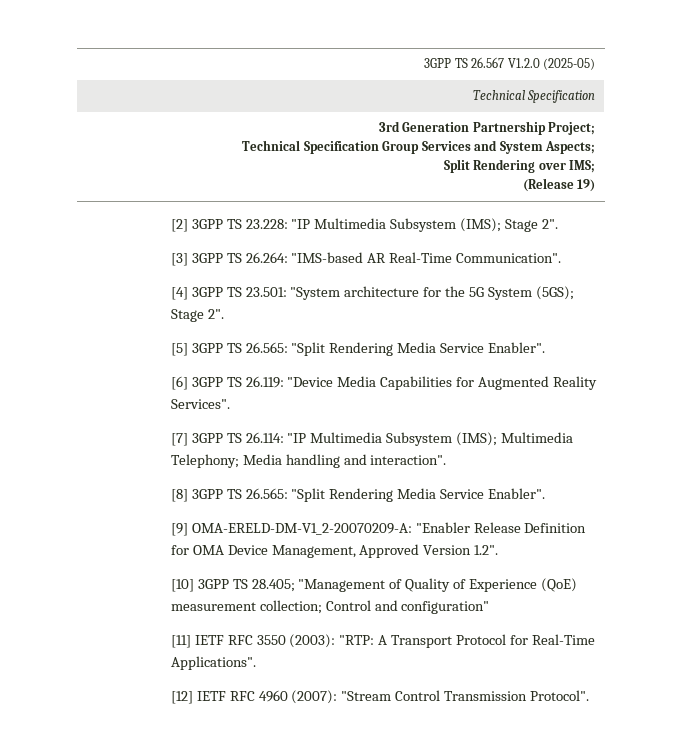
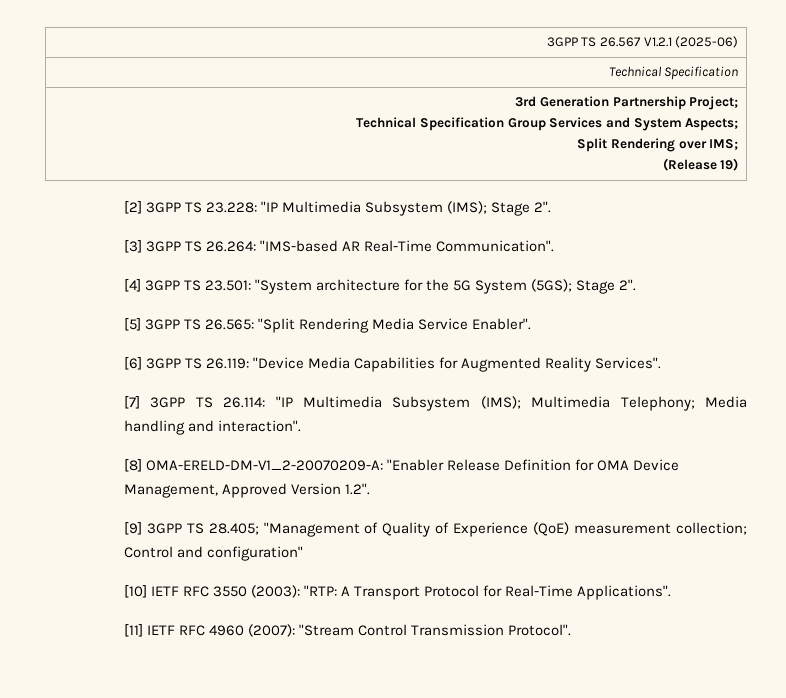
[507,58,596,70] V1.2.0 (2025-05) -> [643,36,739,48] V1.2.1 (2025-06)
[191,488,546,502] [170,523,188,536] 3GPP TS 26.565: "Split Rendering Media Service Enabler". // [9] -> (142, 465) none
[170,579,194,592] [10] -> [123,522,142,535] [9]
[170,635,191,648] [11] -> [123,585,147,598] [10]
[170,691,193,704] [12] -> [123,624,143,637] [11]

